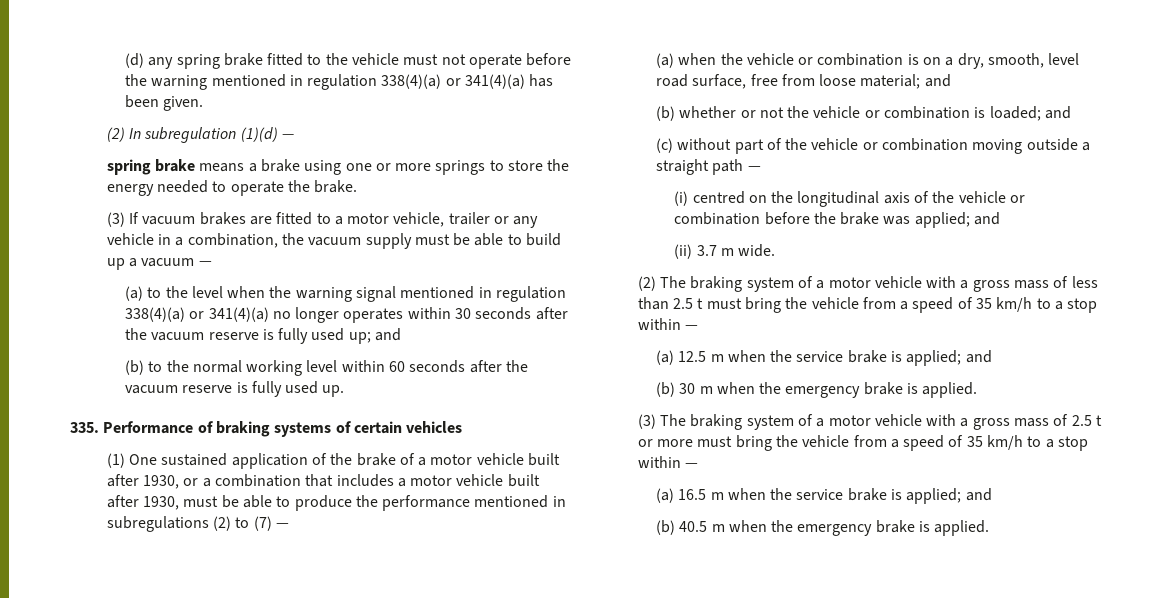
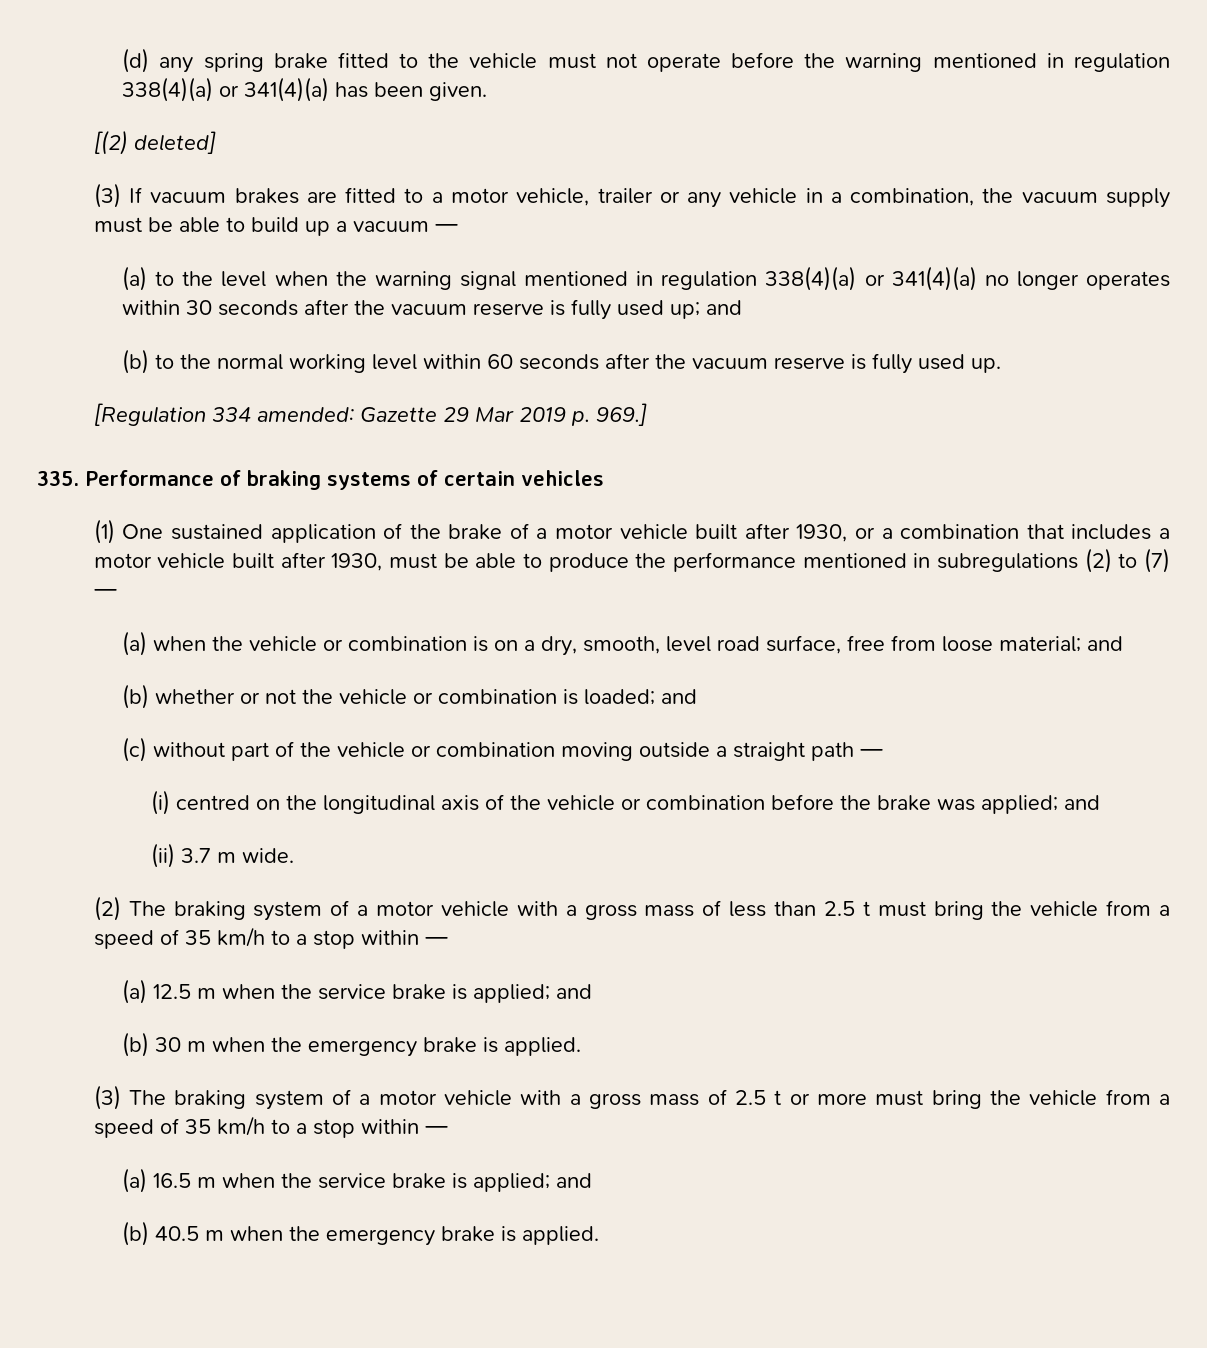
[106,127,294,143] [106,159,570,175] [106,180,358,196] (2) In subregulation (1)(d) — // spring brake means a brake using one or more springs to store the energy needed to operate the brake. -> [93,130,216,155] [(2) deleted]
(345, 391) none -> [93,403,647,426] // [Regulation 334 amended: Gazette 29 Mar 2019 p. 969.]

